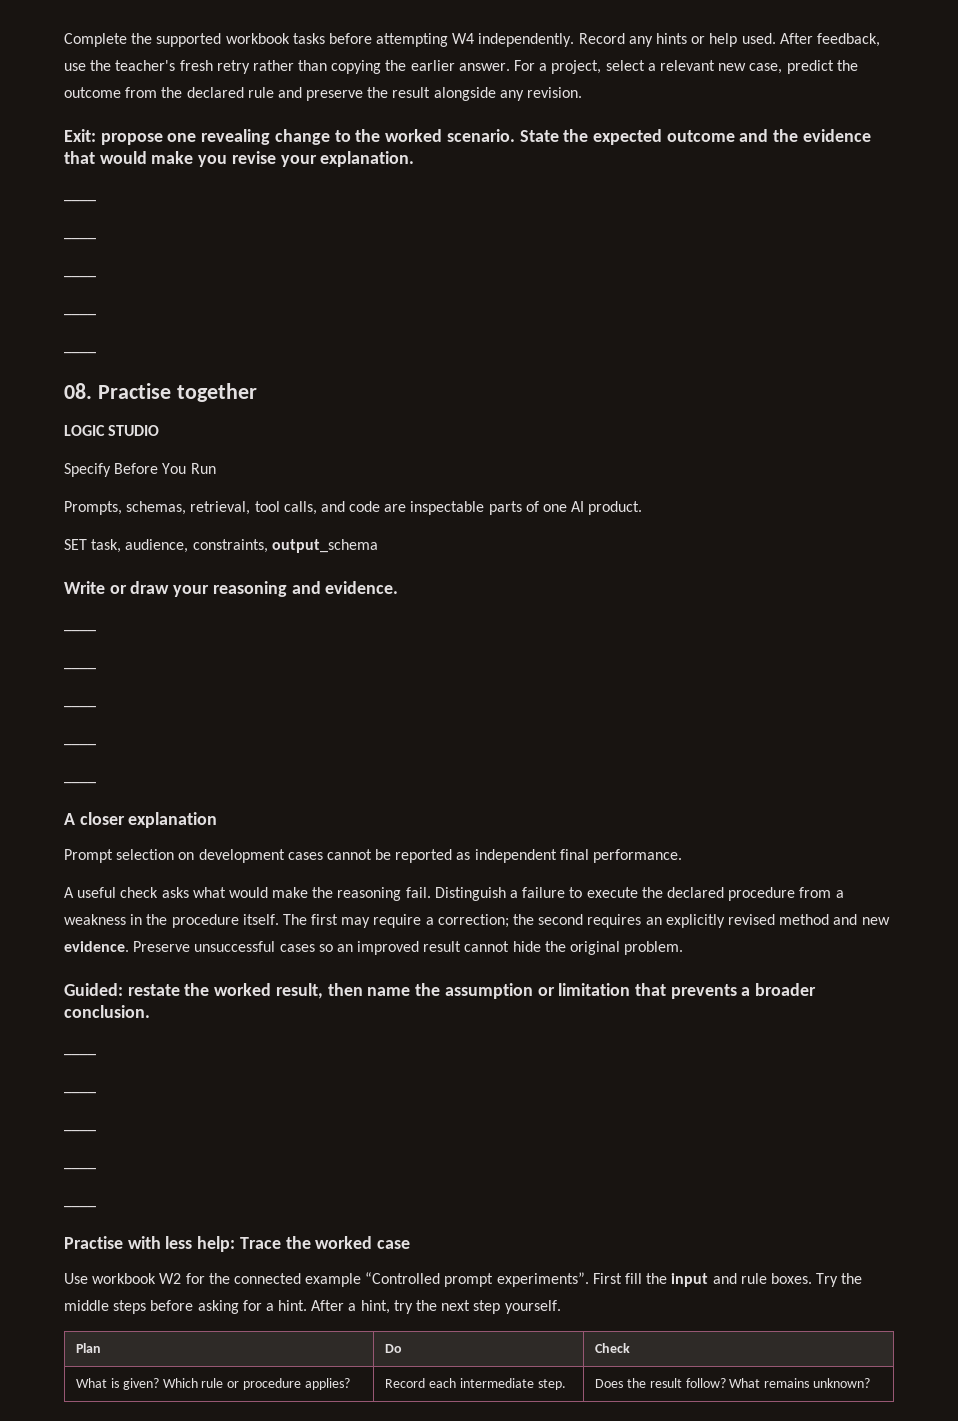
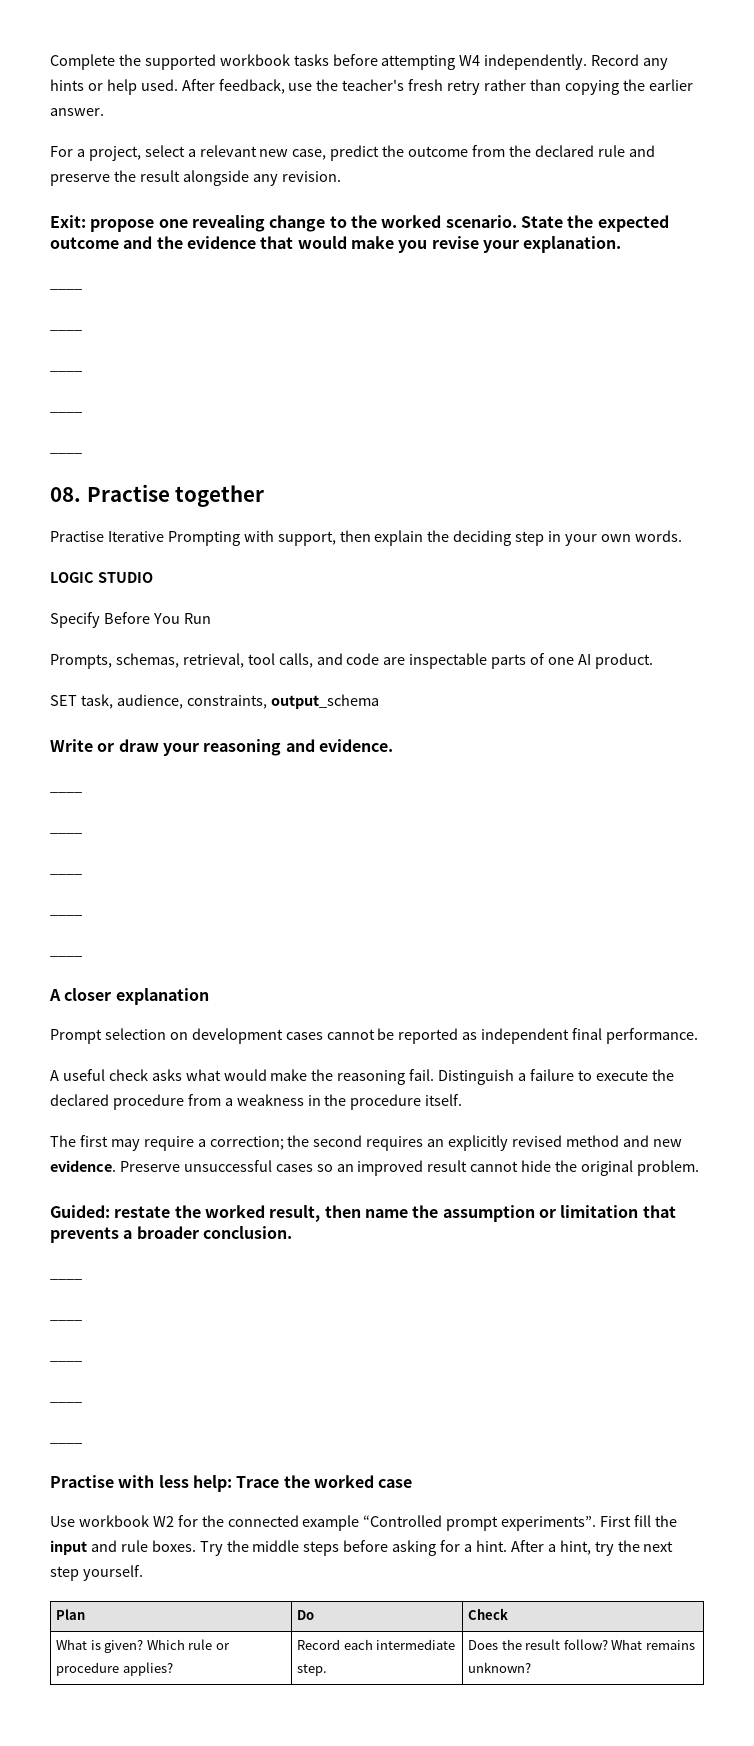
(510, 67) none -> (104, 112) //
(257, 392) none -> [50,530,682,546] // Practise Iterative Prompting with support, then explain the deciding step in your own words.
(279, 919) none -> (463, 1100) //

